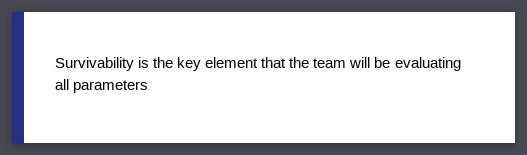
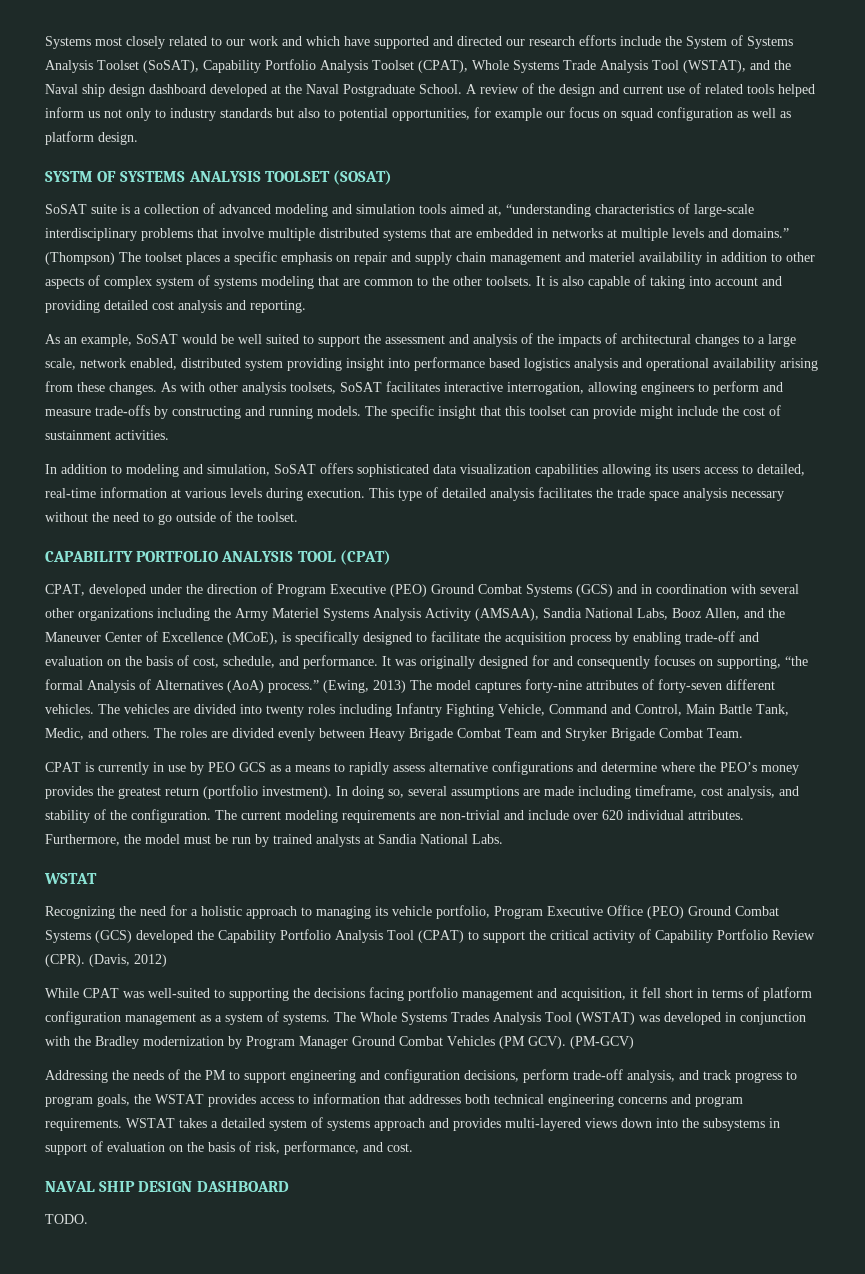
[55,57,461,71] [55,79,149,93] Survivability is the key element that the team will be evaluating all parameters -> [45,35,793,49] [45,59,791,73] [45,83,815,97] [45,107,791,121] [45,131,138,145] [45,170,392,185] [45,203,754,217] [45,228,789,241] [45,251,815,265] [45,275,782,289] [45,300,306,313] [45,333,796,347] [45,357,818,371] [45,381,783,395] [45,405,781,419] [45,430,169,440] [45,463,805,477] [45,487,784,501] [45,511,298,525] [45,550,391,565] [45,583,799,597] [45,608,785,621] [45,631,759,645] [45,655,808,669] [45,679,775,693] [45,703,789,717] [45,728,743,741] [45,761,799,775] [45,785,799,799] [45,809,744,823] [45,834,503,847] [44,873,97,884] [45,905,779,919] [45,929,815,943] [45,954,167,967] [45,987,812,1001] [45,1011,806,1025] [45,1036,634,1049] [45,1069,797,1083] [45,1093,743,1107] [45,1117,780,1131] [45,1141,413,1155] [45,1181,289,1192] [45,1214,88,1224] Systems most closely related to our work and which have supported and directed our research efforts include the System of Systems Analysis Toolset (SoSAT), Capability Portfolio Analysis Toolset (CPAT), Whole Systems Trade Analysis Tool (WSTAT), and the Naval ship design dashboard developed at the Naval Postgraduate School. A review of the design and current use of related tools helped inform us not only to industry standards but also to potential opportunities, for example our focus on squad configuration as well as platform design. // SYSTM OF SYSTEMS ANALYSIS TOOLSET (SOSAT) // SoSAT suite is a collection of advanced modeling and simulation tools aimed at, “understanding characteristics of large-scale interdisciplinary problems that involve multiple distributed systems that are embedded in networks at multiple levels and domains.” (Thompson) The toolset places a specific emphasis on repair and supply chain management and materiel availability in addition to other aspects of complex system of systems modeling that are common to the other toolsets. It is also capable of taking into account and providing detailed cost analysis and reporting. // As an example, SoSAT would be well suited to support the assessment and analysis of the impacts of architectural changes to a large scale, network enabled, distributed system providing insight into performance based logistics analysis and operational availability arising from these changes. As with other analysis toolsets, SoSAT facilitates interactive interrogation, allowing engineers to perform and measure trade-offs by constructing and running models. The specific insight that this toolset can provide might include the cost of sustainment activities. // In addition to modeling and simulation, SoSAT offers sophisticated data visualization capabilities allowing its users access to detailed, real-time information at various levels during execution. This type of detailed analysis facilitates the trade space analysis necessary without the need to go outside of the toolset. // CAPABILITY PORTFOLIO ANALYSIS TOOL (CPAT) // CPAT, developed under the direction of Program Executive (PEO) Ground Combat Systems (GCS) and in coordination with several other organizations including the Army Materiel Systems Analysis Activity (AMSAA), Sandia National Labs, Booz Allen, and the Maneuver Center of Excellence (MCoE), is specifically designed to facilitate the acquisition process by enabling trade-off and evaluation on the basis of cost, schedule, and performance. It was originally designed for and consequently focuses on supporting, “the formal Analysis of Alternatives (AoA) process.” (Ewing, 2013) The model captures forty-nine attributes of forty-seven different vehicles. The vehicles are divided into twenty roles including Infantry Fighting Vehicle, Command and Control, Main Battle Tank, Medic, and others. The roles are divided evenly between Heavy Brigade Combat Team and Stryker Brigade Combat Team. // CPAT is currently in use by PEO GCS as a means to rapidly assess alternative configurations and determine where the PEO’s money provides the greatest return (portfolio investment). In doing so, several assumptions are made including timeframe, cost analysis, and stability of the configuration. The current modeling requirements are non-trivial and include over 620 individual attributes. Furthermore, the model must be run by trained analysts at Sandia National Labs. // WSTAT // Recognizing the need for a holistic approach to managing its vehicle portfolio, Program Executive Office (PEO) Ground Combat Systems (GCS) developed the Capability Portfolio Analysis Tool (CPAT) to support the critical activity of Capability Portfolio Review (CPR). (Davis, 2012) // While CPAT was well-suited to supporting the decisions facing portfolio management and acquisition, it fell short in terms of platform configuration management as a system of systems. The Whole Systems Trades Analysis Tool (WSTAT) was developed in conjunction with the Bradley modernization by Program Manager Ground Combat Vehicles (PM GCV). (PM-GCV) // Addressing the needs of the PM to support engineering and configuration decisions, perform trade-off analysis, and track progress to program goals, the WSTAT provides access to information that addresses both technical engineering concerns and program requirements. WSTAT takes a detailed system of systems approach and provides multi-layered views down into the subsystems in support of evaluation on the basis of risk, performance, and cost. // NAVAL SHIP DESIGN DASHBOARD // TODO.

